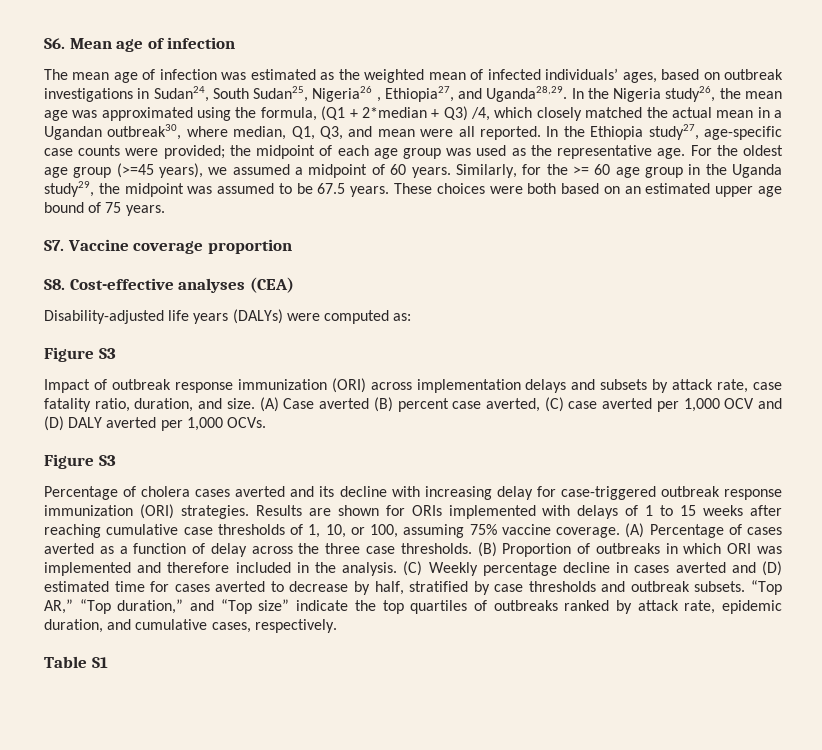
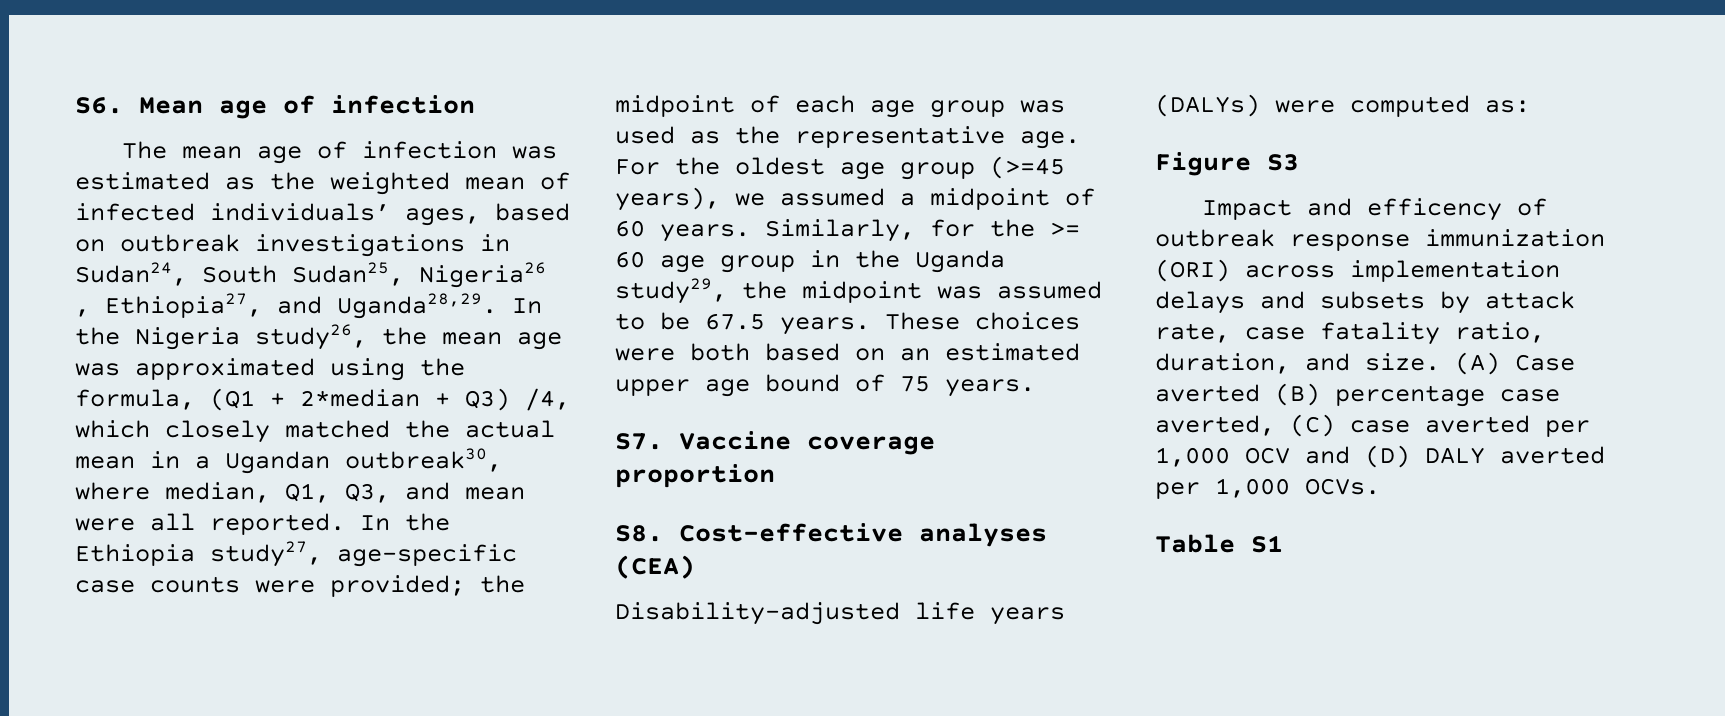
(90, 386) none -> [1307,198,1503,221] and efficency
[397,398,449,412] percent -> [1335,385,1485,407] percentage
[44,454,116,469] [44,486,782,500] [44,504,782,519] [44,523,782,538] [44,542,783,557] [44,561,783,576] [44,580,782,595] [44,599,782,614] [44,619,337,633] // Figure S3 // Percentage of cholera cases averted and its decline with increasing delay for case-triggered outbreak response immunization (ORI) strategies. Results are shown for ORIs implemented with delays of 1 to 15 weeks after reaching cumulative case thresholds of 1, 10, or 100, assuming 75% vaccine coverage. (A) Percentage of cases averted as a function of delay across the three case thresholds. (B) Proportion of outbreaks in which ORI was implemented and therefore included in the analysis. (C) Weekly percentage decline in cases averted and (D) estimated time for cases averted to decrease by half, stratified by case thresholds and outbreak subsets. “Top AR,” “Top duration,” and “Top size” indicate the top quartiles of outbreaks ranked by attack rate, epidemic duration, and cumulative cases, respectively. -> (1380, 486) none

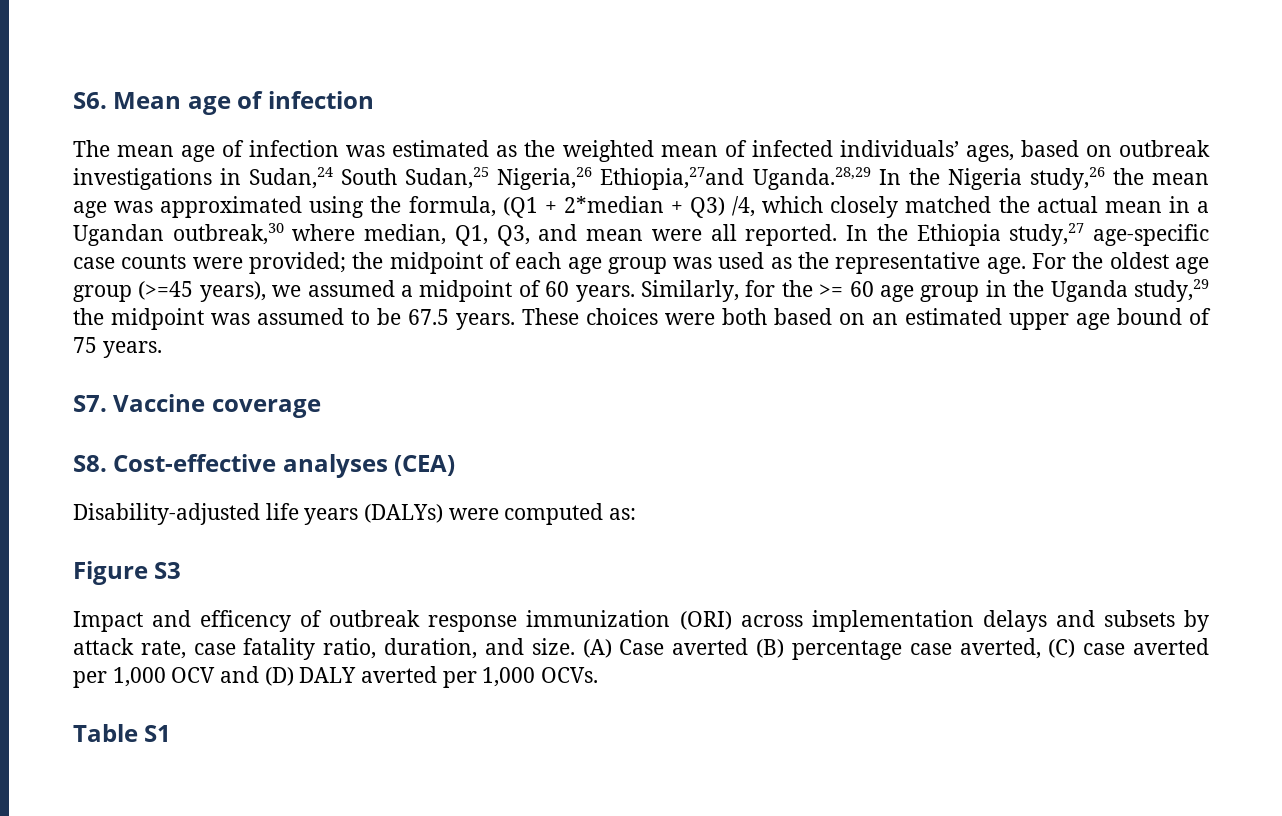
[75,262,546,288] [75,293,497,319] Sudan24, South Sudan25, Nigeria26 , Ethiopia27, and Uganda28,29. -> [249,167,871,190] Sudan,24 South Sudan,25 Nigeria,26 Ethiopia,27and Uganda.28,29
[255,324,367,350] study26, -> [1029,167,1105,190] study,26
[345,448,502,472] outbreak30, -> [172,223,284,245] outbreak,30
[210,541,322,567] study27, -> [1009,223,1085,246] study,27
[615,278,727,304] study29, -> [1133,279,1209,302] study,29
[615,464,775,488] proportion -> (321, 408) none

